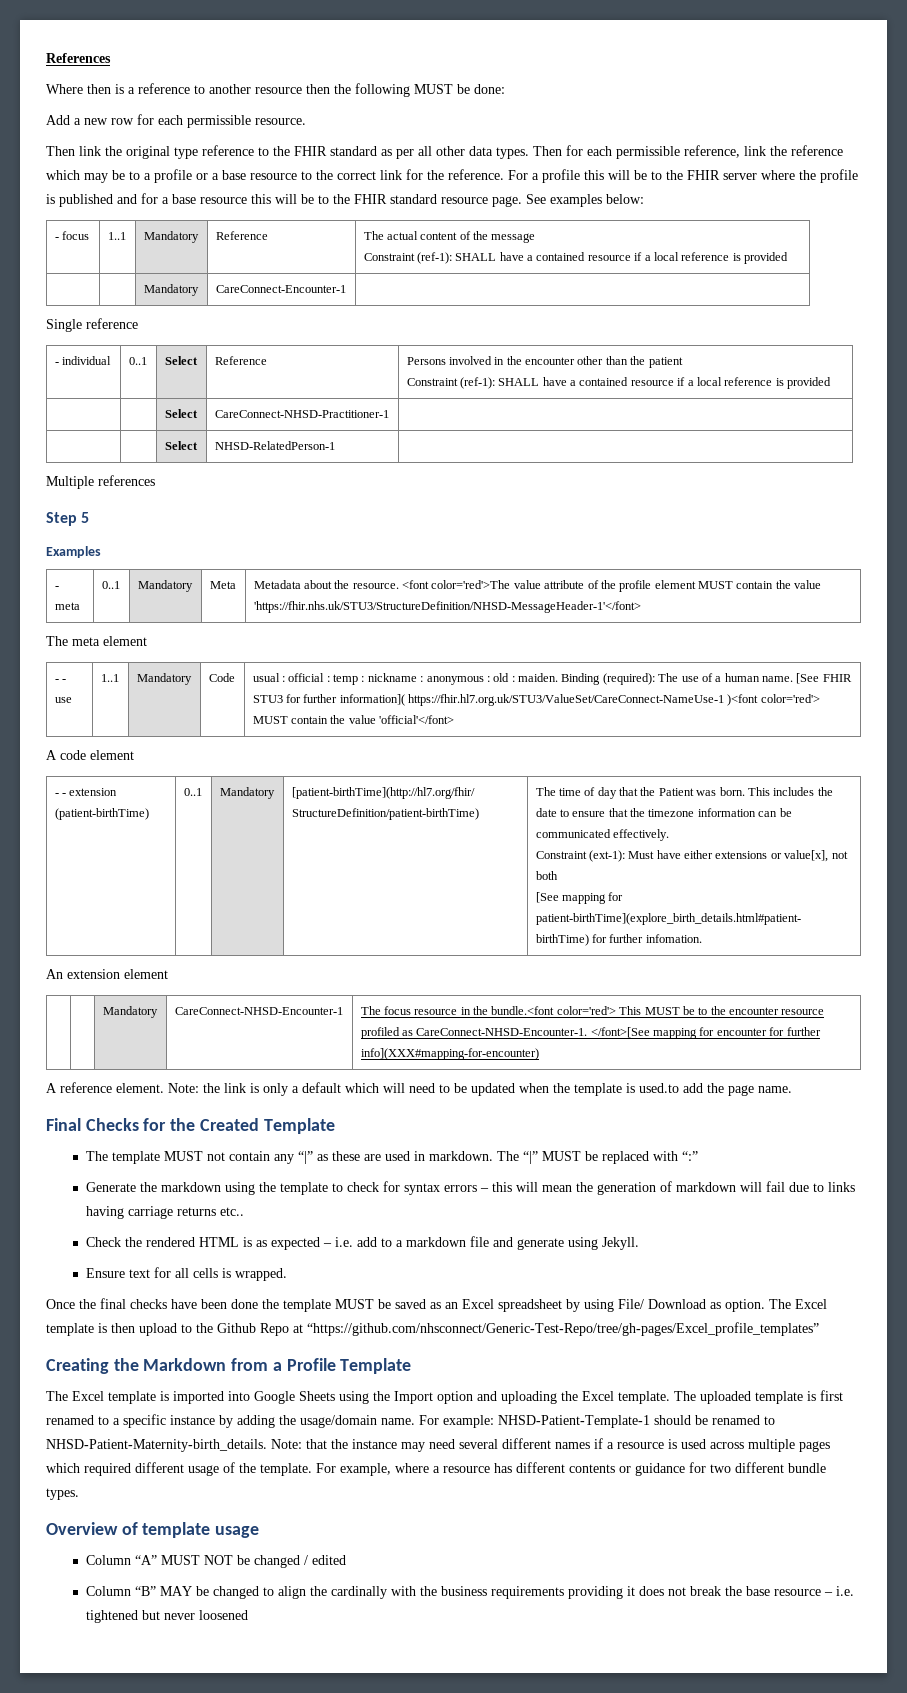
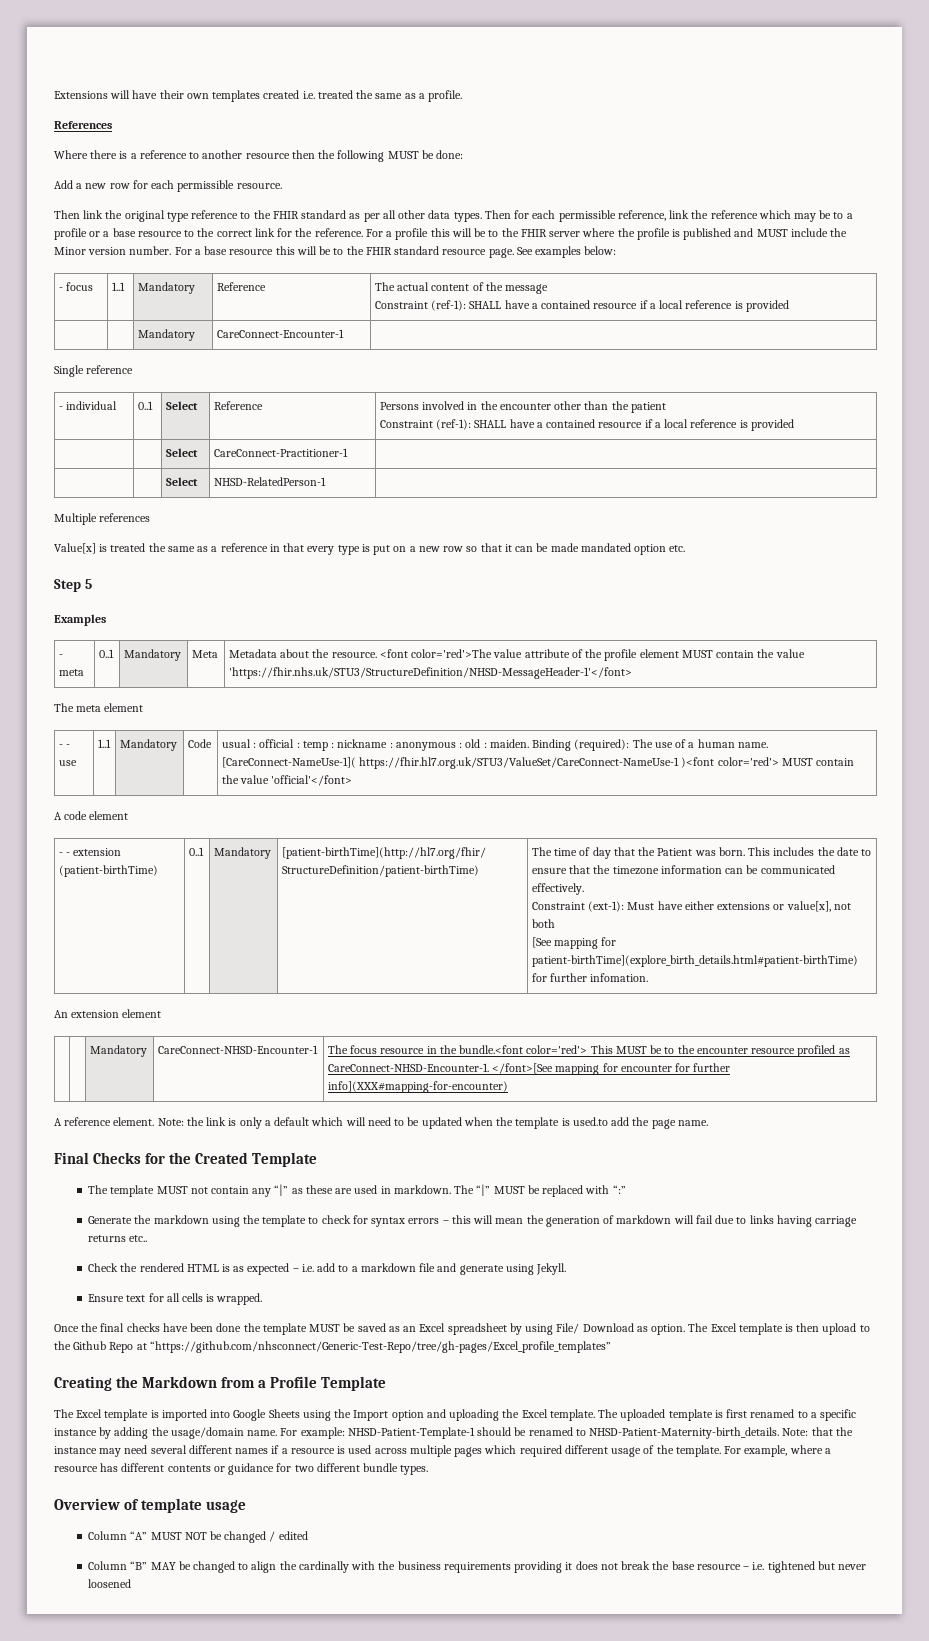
(46, 58) none -> [54,90,463,102] Extensions will have their own templates created i.e. treated the same as a profile. //
[87,84,111,94] then -> [90,150,118,159] there
[141,193,158,204] for -> [756,228,848,237] [54,246,192,255] MUST include the Minor version number. For
[214,410,389,418] CareConnect-NHSD-Practitioner-1 -> [213,448,348,457] CareConnect-Practitioner-1
(155, 480) none -> [54,543,686,555] // Value[x] is treated the same as a reference in that every type is put on a new row so that it can be made mandated option etc.
[796,673,852,684] [252,694,405,706] [See FHIR STU3 for further information]( -> [221,757,356,768] [CareConnect-NameUse-1](

